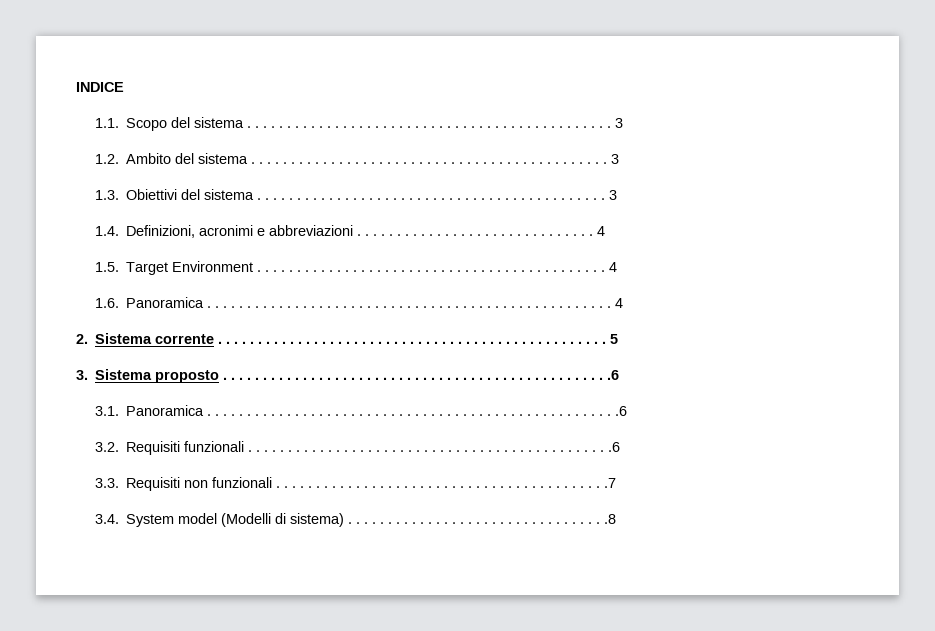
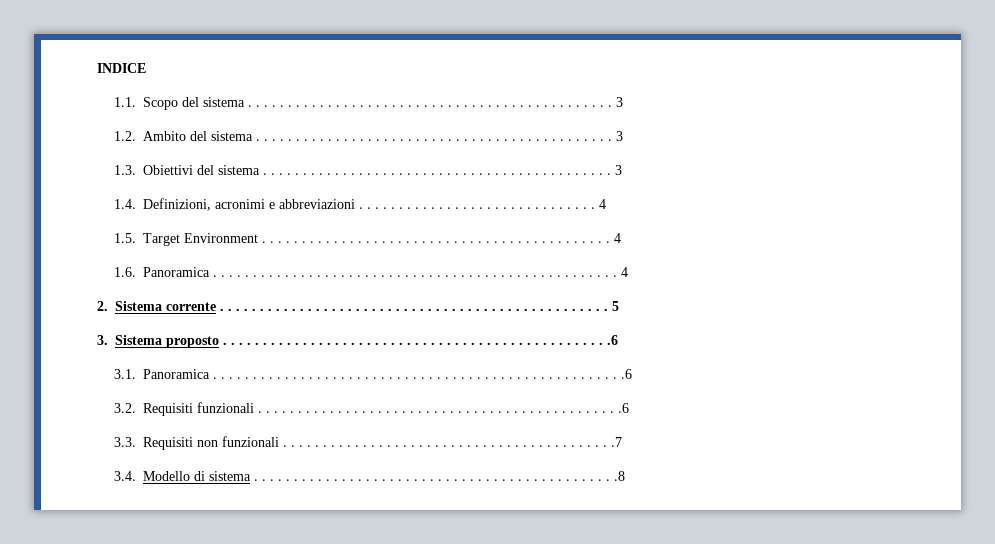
[125,513,344,527] System model (Modelli di sistema) -> [142,471,354,481] Modello di sistema . . . . . . . . . . . . .

